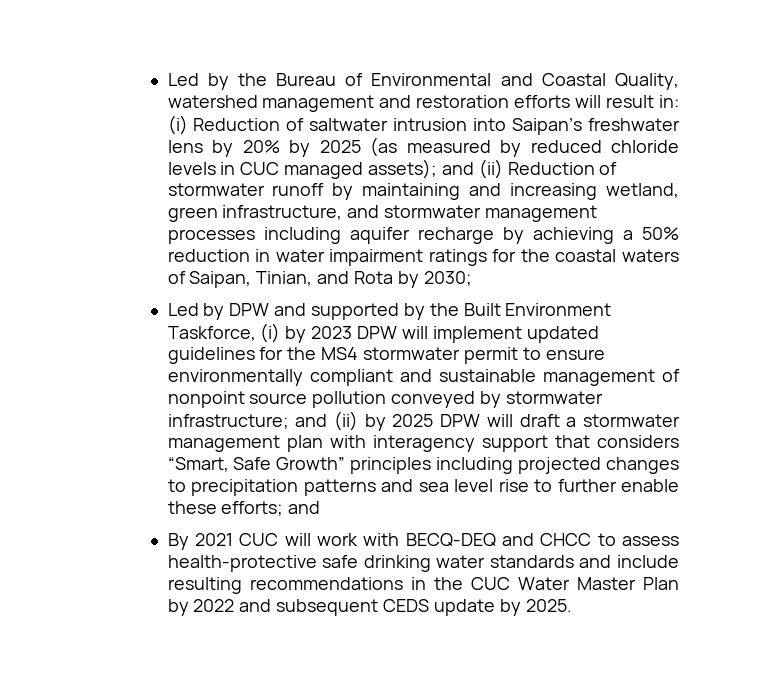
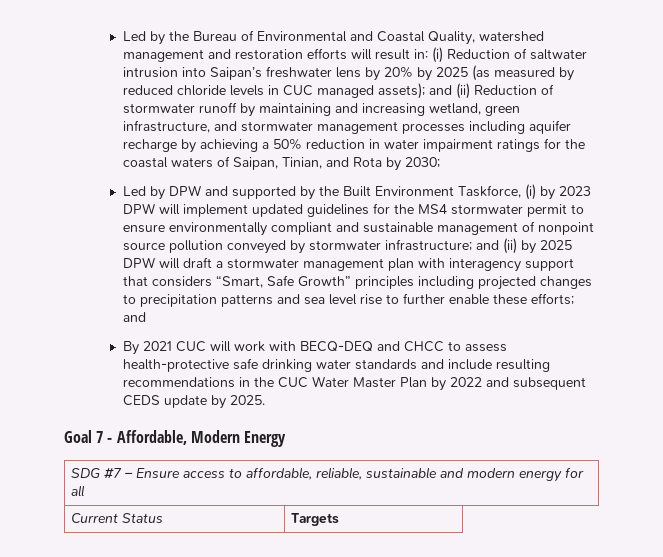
(572, 605) none -> [64,430,286,447] [71,467,585,482] [71,485,86,497] [71,513,164,523] [291,513,340,526] // Goal 7 - Affordable, Modern Energy // SDG #7 – Ensure access to affordable, reliable, sustainable and modern energy for all // Current Status | Targets

